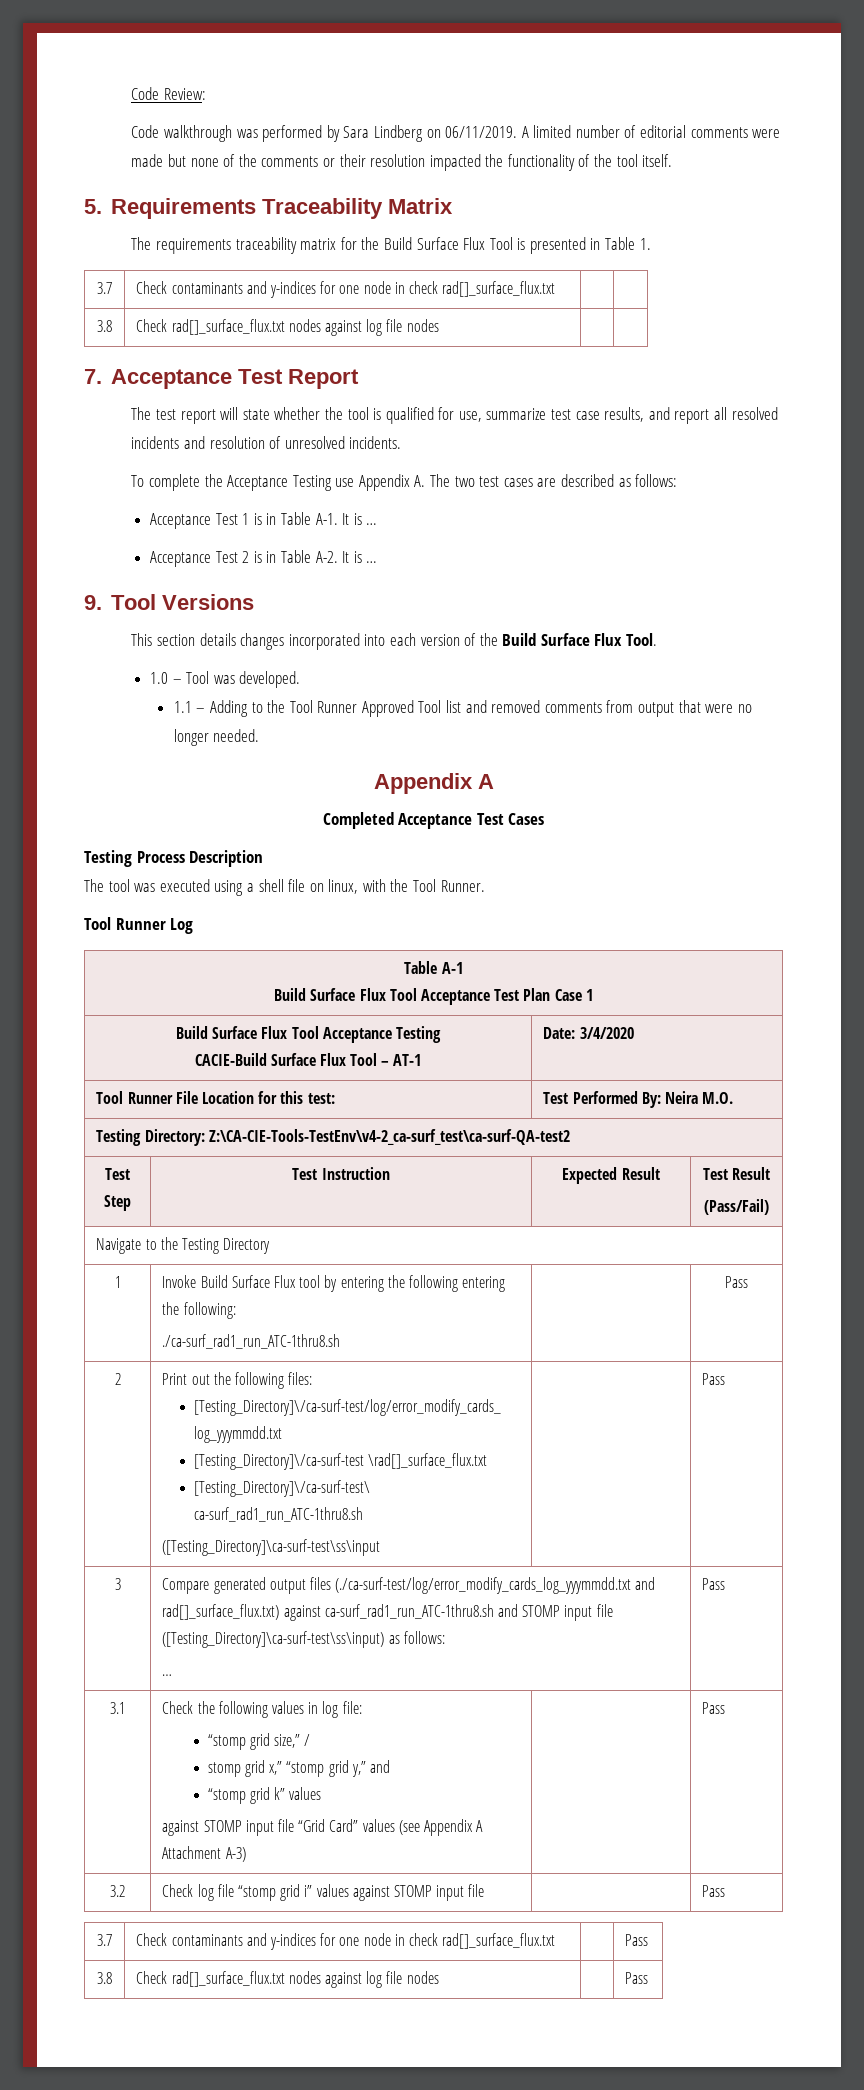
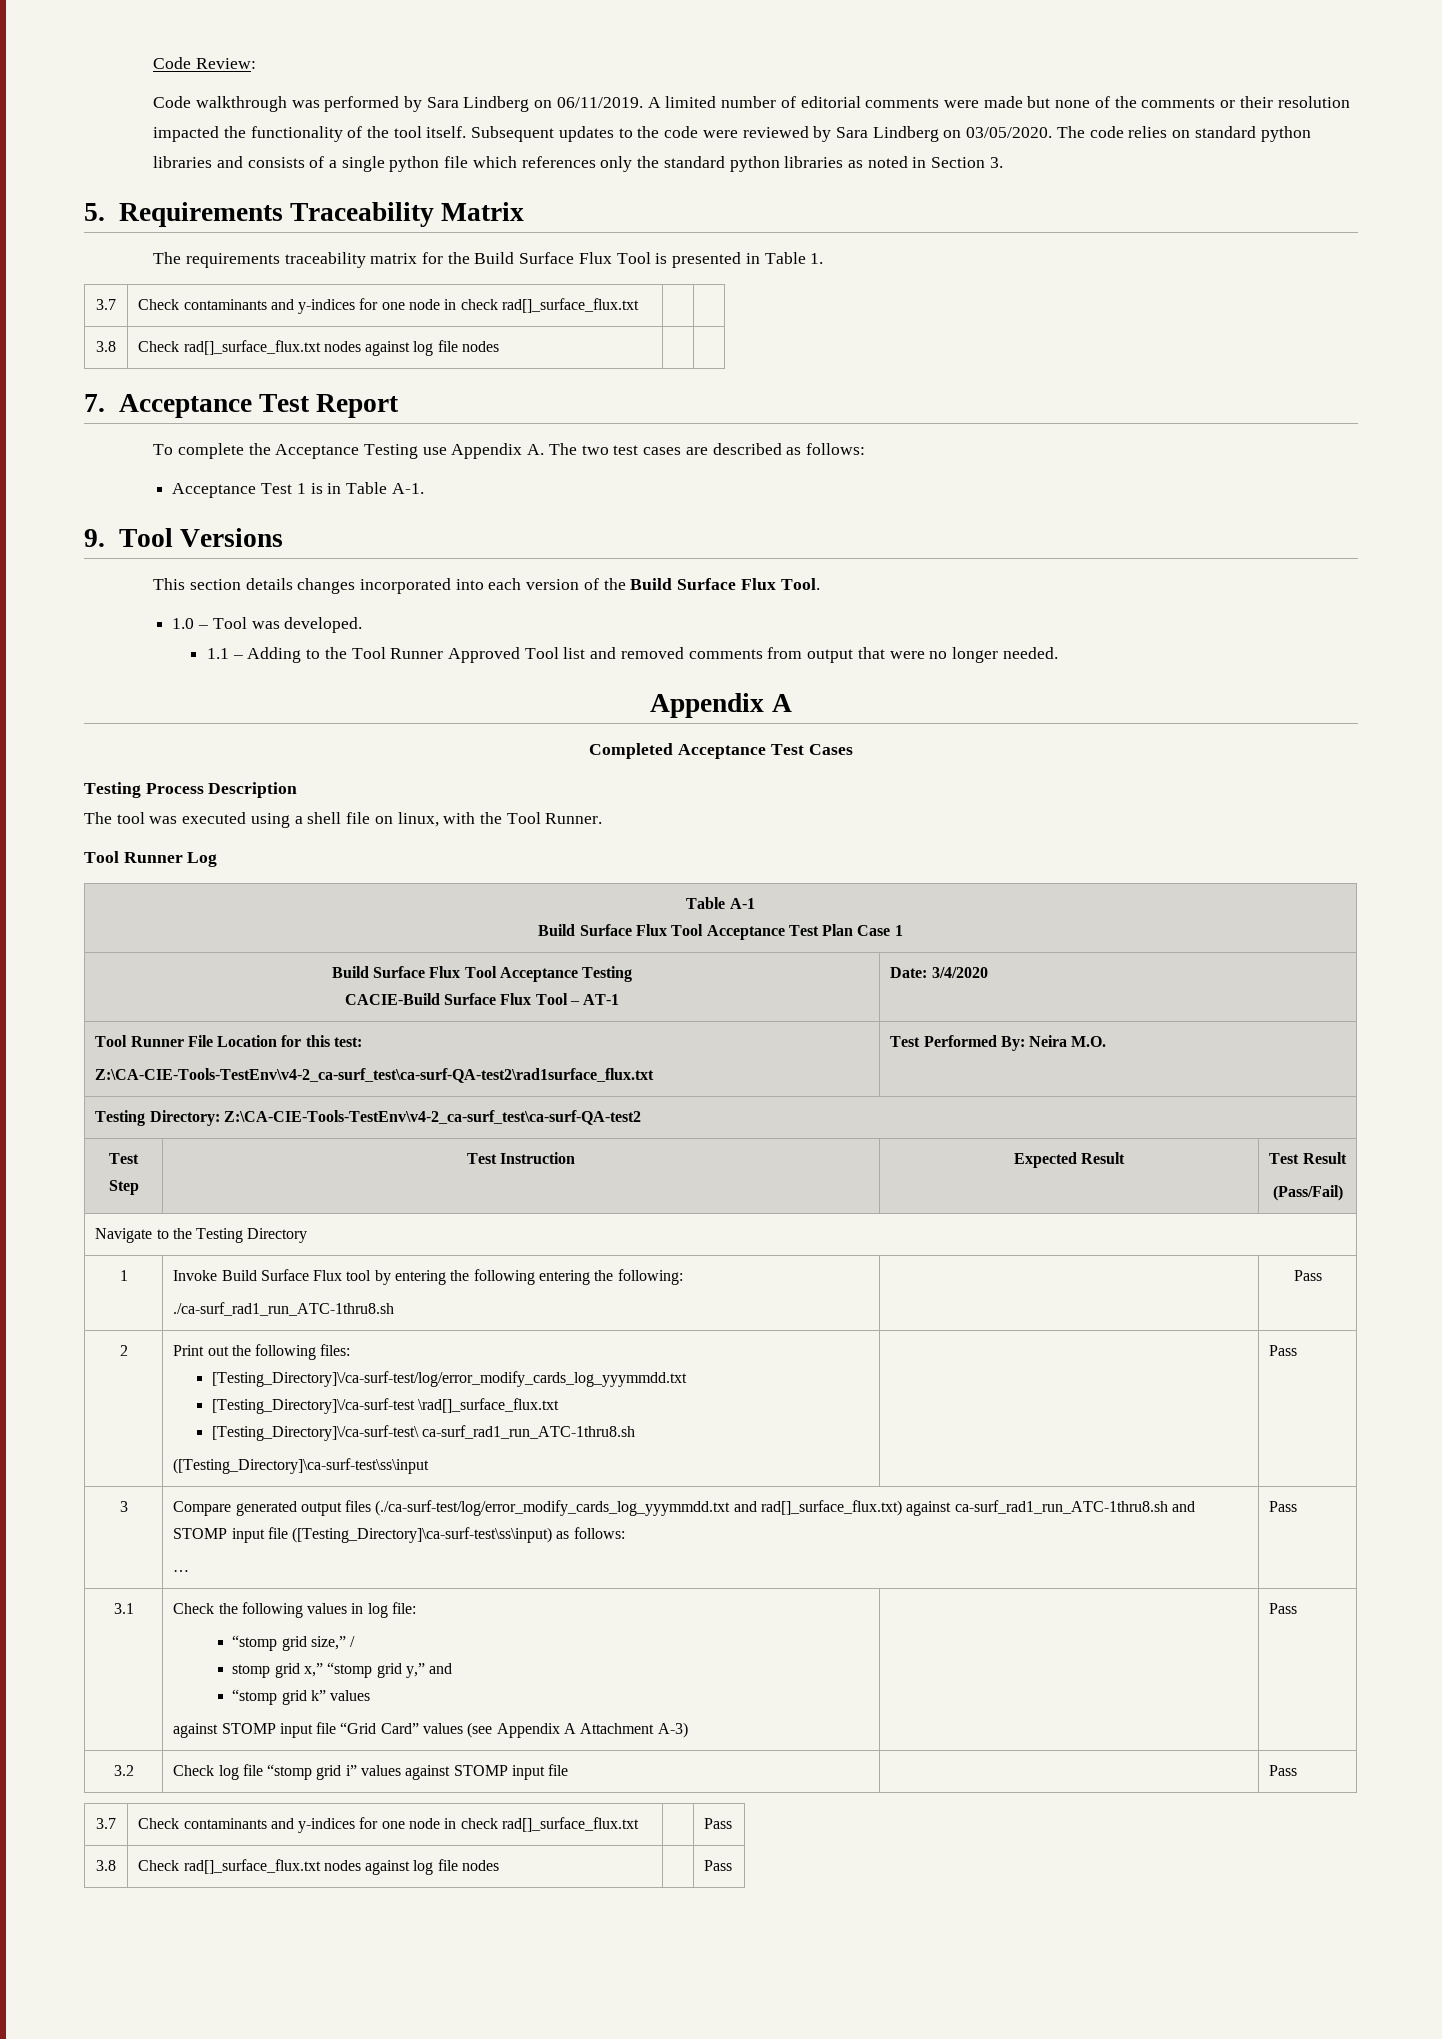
(673, 160) none -> [471,126,1311,142] [153,156,1003,172] Subsequent updates to the code were reviewed by Sara Lindberg on 03/05/2020. The code relies on standard python libraries and consists of a single python file which references only the standard python libraries as noted in Section 3.
[131,407,778,424] [131,436,402,449] // The test report will state whether the tool is qualified for use, summarize test case results, and report all resolved incidents and resolution of unresolved incidents. -> (400, 406) none
[342,513,378,525] [150,550,378,567] It is … // Acceptance Test 2 is in Table A-2. It is … -> (424, 488) none
(335, 1098) none -> [95,1068,655,1083] // Z:\CA-CIE-Tools-TestEnv\v4-2_ca-surf_test\ca-surf-QA-test2\rad1surface_flux.txt

